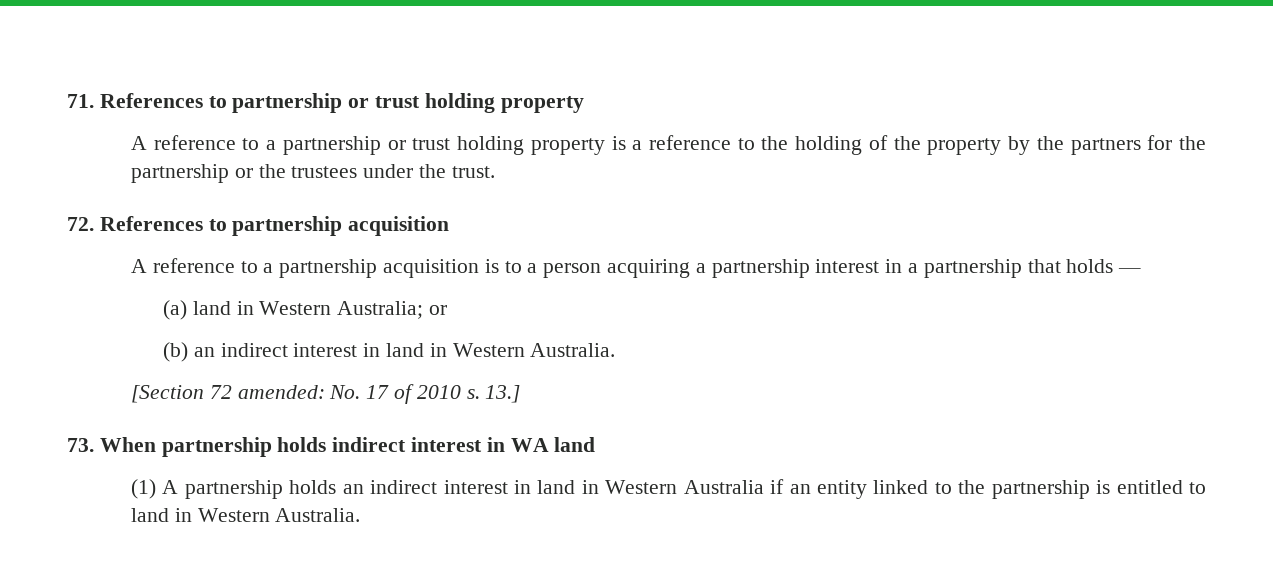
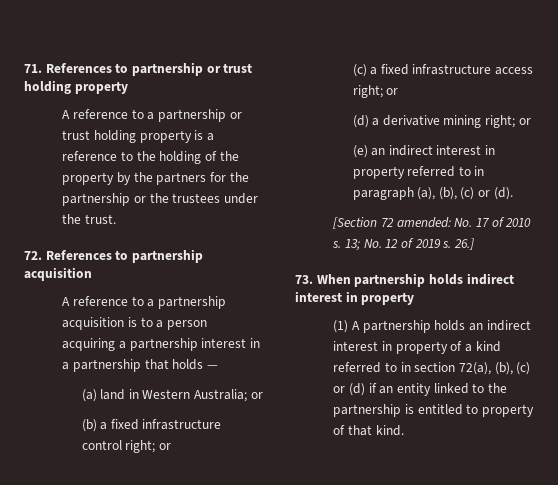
[193,343,616,357] an indirect interest in land in Western Australia. -> [100,419,222,430] [81,440,171,453] [352,64,534,77] [352,85,399,98] [352,115,531,128] [352,145,496,158] [352,166,485,179] [352,187,513,200] a fixed infrastructure control right; or // (c) a fixed infrastructure access right; or // (d) a derivative mining right; or // (e) an indirect interest in property referred to in paragraph (a), (b), (c) or (d).
[485,385,521,403] 13.] -> [344,238,474,251] 13; No. 12 of 2019 s. 26.]
[510,437,596,452] WA land -> [361,292,415,305] property
[537,480,764,494] land in Western Australia -> [395,341,501,354] [333,362,531,375] [333,383,365,396] property of a kind referred to in section 72(a), (b), (c) or (d)
[130,508,361,522] land in Western Australia. -> [481,404,534,417] [333,425,404,436] property of that kind.

